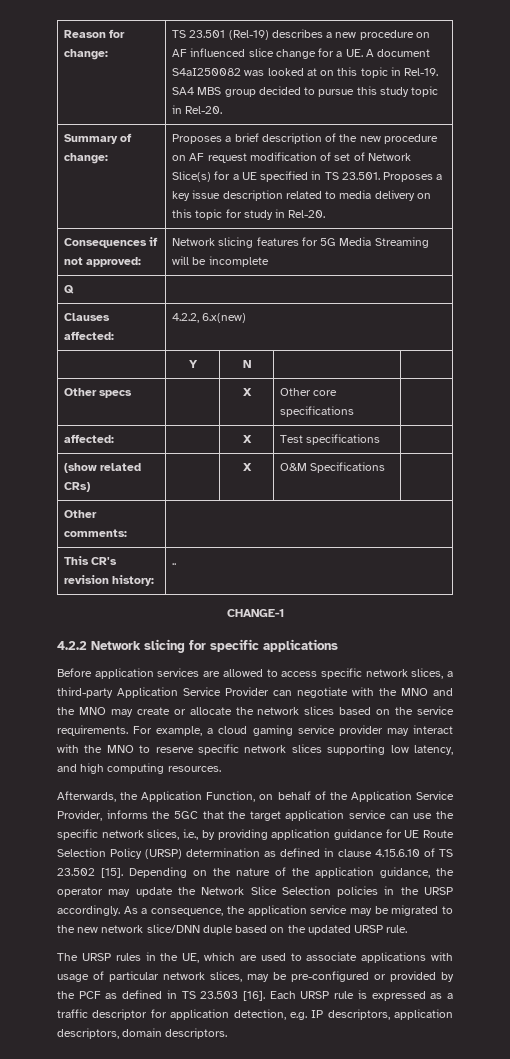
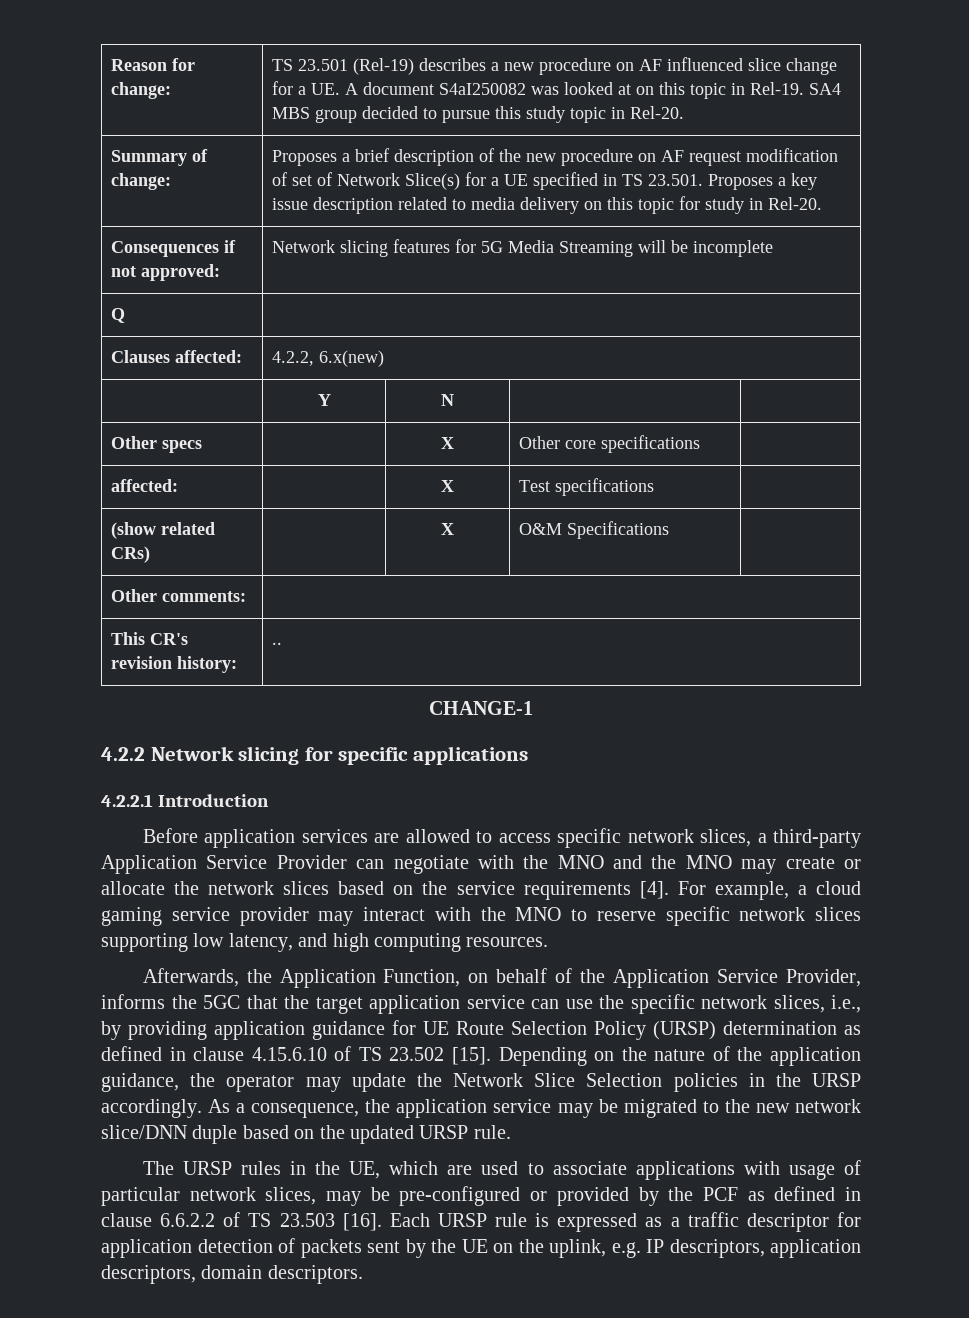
(338, 645) none -> [101,794,270,807] // 4.2.2.1 Introduction
[57,725,128,736] requirements. -> [523,881,669,900] requirements [4].
(177, 994) none -> [101,1212,241,1227] clause 6.6.2.2 of
[233,1009,286,1020] detection, -> [197,1238,606,1258] detection of packets sent by the UE on the uplink,

